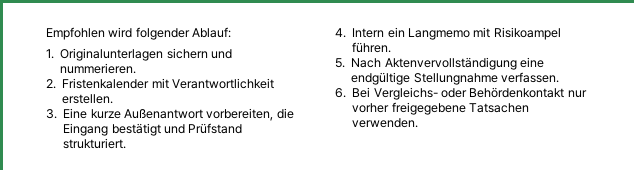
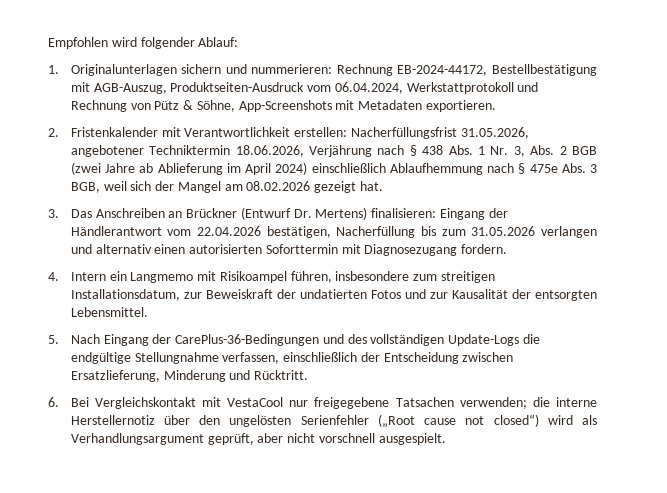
[60,63,137,74] [46,78,274,89] [62,94,114,104] [46,108,294,121] [63,123,243,136] [63,138,127,149] nummerieren. // 2. Fristenkalender mit Verantwortlichkeit erstellen. // 3. Eine kurze Außenantwort vorbereiten, die Eingang bestätigt und Prüfstand strukturiert. -> [251,64,597,76] [70,82,539,94] [70,100,496,112] [48,127,529,139] [70,145,597,157] [70,162,597,175] [70,181,383,193] [48,207,508,220] [70,226,597,238] [70,244,508,256] nummerieren: Rechnung EB-2024-44172, Bestellbestätigung mit AGB-Auszug, Produktseiten-Ausdruck vom 06.04.2024, Werkstattprotokoll und Rechnung von Pütz & Söhne, App-Screenshots mit Metadaten exportieren. // 2. Fristenkalender mit Verantwortlichkeit erstellen: Nacherfüllungsfrist 31.05.2026, angebotener Techniktermin 18.06.2026, Verjährung nach § 438 Abs. 1 Nr. 3, Abs. 2 BGB (zwei Jahre ab Ablieferung im April 2024) einschließlich Ablaufhemmung nach § 475e Abs. 3 BGB, weil sich der Mangel am 08.02.2026 gezeigt hat. // 3. Das Anschreiben an Brückner (Entwurf Dr. Mertens) finalisieren: Eingang der Händlerantwort vom 22.04.2026 bestätigen, Nacherfüllung bis zum 31.05.2026 verlangen und alternativ einen autorisierten Soforttermin mit Diagnosezugang fordern.
[352,42,392,53] [335,57,544,70] [351,72,559,85] [335,87,587,100] [352,102,529,115] [352,118,419,128] führen. // 5. Nach Aktenvervollständigung eine endgültige Stellungnahme verfassen. // 6. Bei Vergleichs- oder Behördenkontakt nur vorher freigegebene Tatsachen verwenden. -> [290,271,495,283] [70,289,598,301] [70,307,148,317] [48,334,540,346] [70,352,514,364] [70,370,309,382] [48,397,597,409] [70,414,597,428] [70,433,446,445] führen, insbesondere zum streitigen Installationsdatum, zur Beweiskraft der undatierten Fotos und zur Kausalität der entsorgten Lebensmittel. // 5. Nach Eingang der CarePlus-36-Bedingungen und des vollständigen Update-Logs die endgültige Stellungnahme verfassen, einschließlich der Entscheidung zwischen Ersatzlieferung, Minderung und Rücktritt. // 6. Bei Vergleichskontakt mit VestaCool nur freigegebene Tatsachen verwenden; die interne Herstellernotiz über den ungelösten Serienfehler („Root cause not closed“) wird als Verhandlungsargument geprüft, aber nicht vorschnell ausgespielt.

